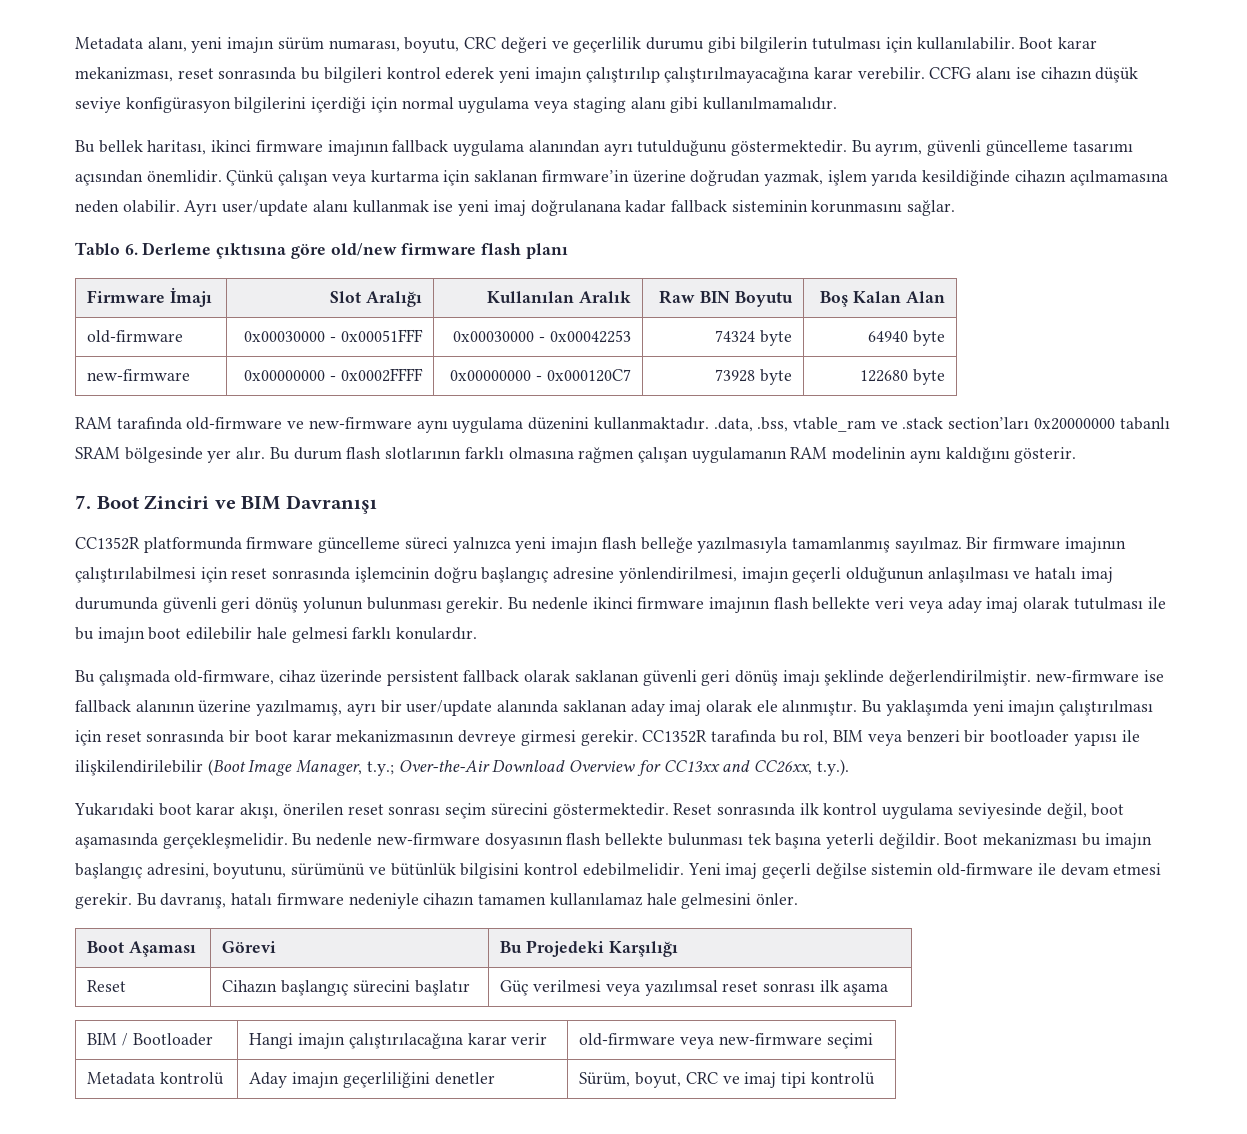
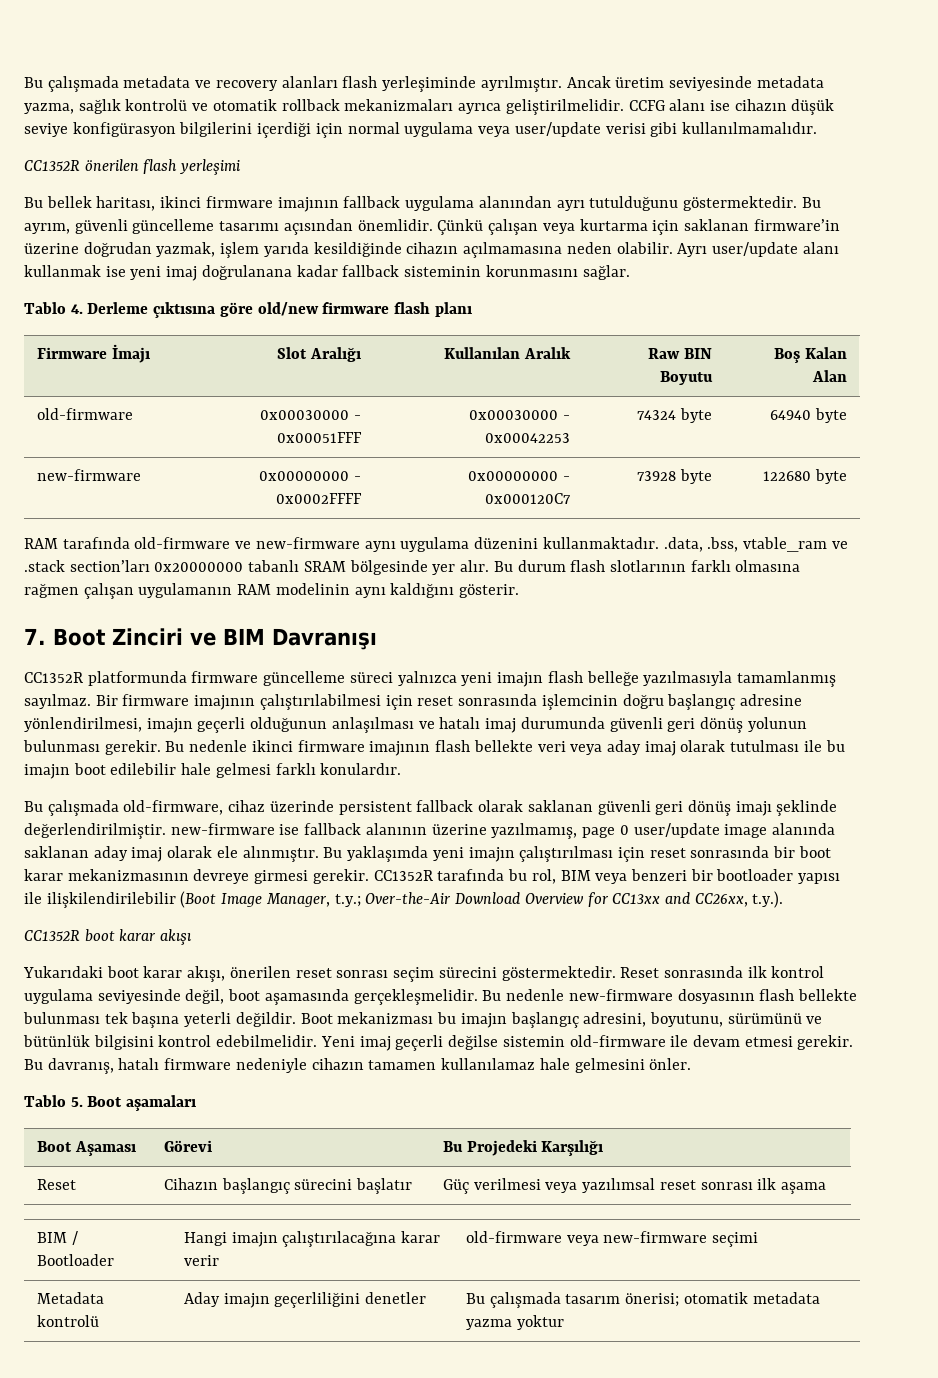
[75,37,1098,53] [75,67,925,83] Metadata alanı, yeni imajın sürüm numarası, boyutu, CRC değeri ve geçerlilik durumu gibi bilgilerin tutulması için kullanılabilir. Boot karar mekanizması, reset sonrasında bu bilgileri kontrol ederek yeni imajın çalıştırılıp çalıştırılmayacağına karar verebilir. -> [24,76,824,92] [24,99,624,115] Bu çalışmada metadata ve recovery alanları flash yerleşiminde ayrılmıştır. Ancak üretim seviyesinde metadata yazma, sağlık kontrolü ve otomatik rollback mekanizmaları ayrıca geliştirilmelidir.
[572,97,666,113] staging alanı -> [514,122,646,137] user/update verisi
(837, 103) none -> [24,159,242,175] // CC1352R önerilen flash yerleşimi
[124,244,138,255] 6. -> [70,304,83,314] 4.
[346,700,493,716] ayrı bir user/update -> [582,823,768,838] page 0 user/update image
(849, 767) none -> [24,929,193,945] // CC1352R boot karar akışı
(798, 899) none -> [24,1095,197,1111] // Tablo 5. Boot aşamaları
[579,1072,875,1088] Sürüm, boyut, CRC ve imaj tipi kontrolü -> [466,1292,820,1308] [466,1315,564,1330] Bu çalışmada tasarım önerisi; otomatik metadata yazma yoktur

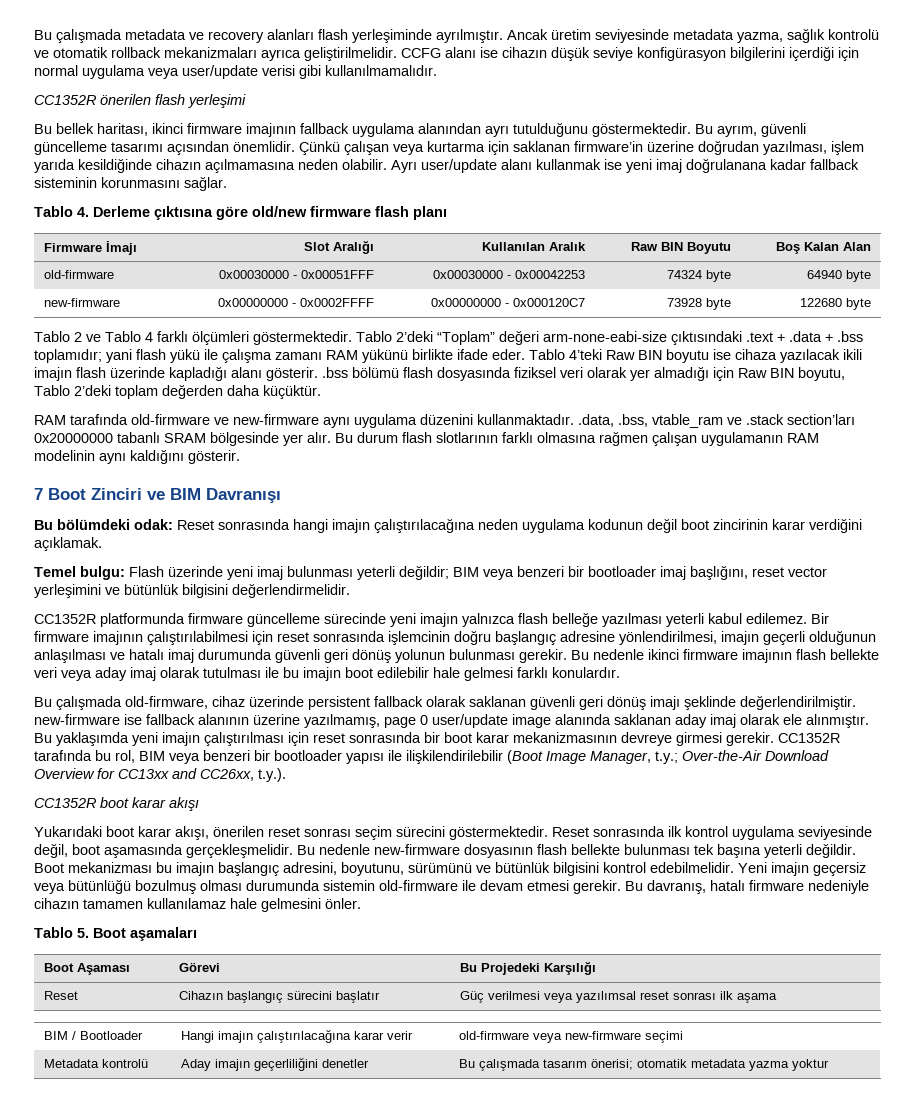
[156,242,216,257] yazmak, -> [763,141,827,155] yazılması,
(847, 476) none -> [34,330,863,345] [34,349,862,363] [34,366,845,381] [34,384,321,399] // Tablo 2 ve Tablo 4 farklı ölçümleri göstermektedir. Tablo 2’deki “Toplam” değeri arm-none-eabi-size çıktısındaki .text + .data + .bss toplamıdır; yani flash yükü ile çalışma zamanı RAM yükünü birlikte ifade eder. Tablo 4’teki Raw BIN boyutu ise cihaza yazılacak ikili imajın flash üzerinde kapladığı alanı gösterir. .bss bölümü flash dosyasında fiziksel veri olarak yer almadığı için Raw BIN boyutu, Tablo 2’deki toplam değerden daha küçüktür.
[24,628,46,645] 7. -> [34,488,43,500] 7
(377, 639) none -> [34,518,862,533] [34,537,102,551] [34,565,827,580] [34,583,350,598] // Bu bölümdeki odak: Reset sonrasında hangi imajın çalıştırılacağına neden uygulama kodunun değil boot zincirinin karar verdiğini açıklamak. // Temel bulgu: Flash üzerinde yeni imaj bulunması yeterli değildir; BIM veya benzeri bir bootloader imaj başlığını, reset vector yerleşimini ve bütünlük bilgisini değerlendirmelidir.
[349,671,544,687] süreci yalnızca yeni imajın -> [324,613,515,627] sürecinde yeni imajın yalnızca
[643,671,836,687] [24,694,91,709] yazılmasıyla tamamlanmış sayılmaz. -> [602,613,807,627] yazılması yeterli kabul edilemez.
[359,1035,499,1051] imaj geçerli değilse -> [771,862,866,876] [34,879,320,894] imajın geçersiz veya bütünlüğü bozulmuş olması durumunda

